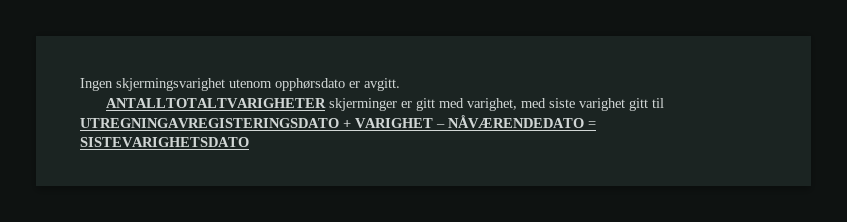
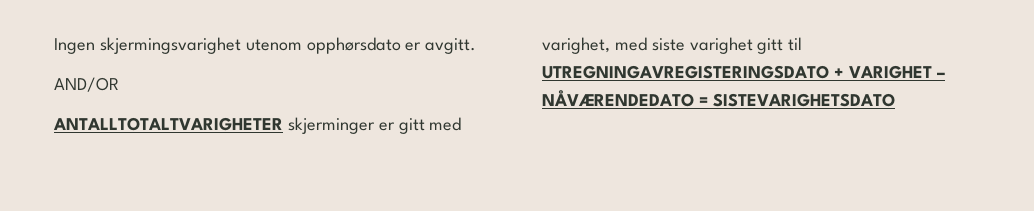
(400, 84) none -> [54,77,119,92] // AND/OR

